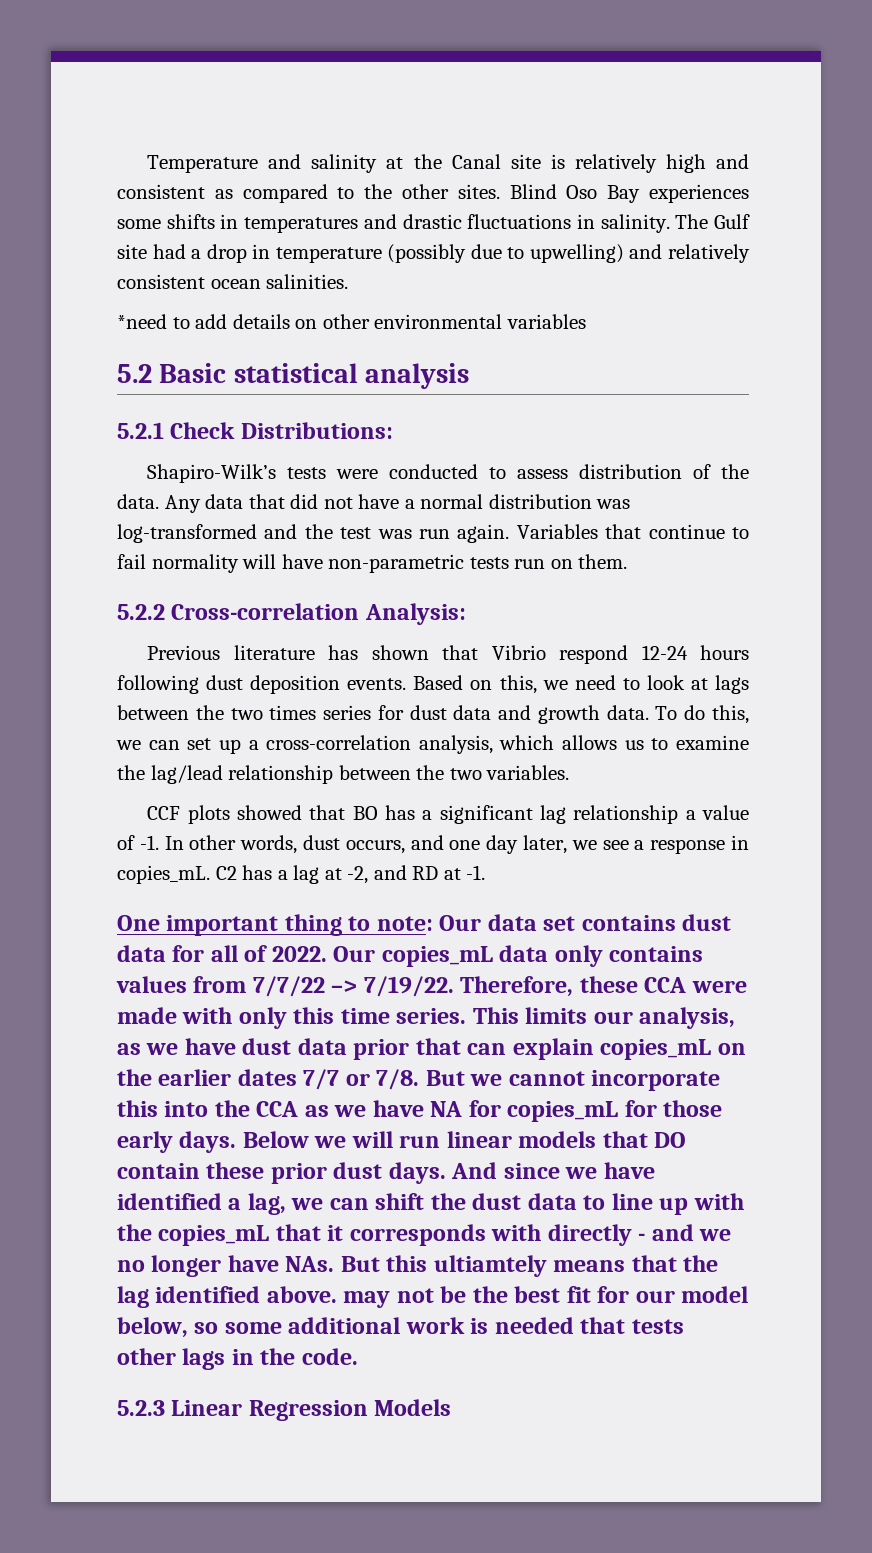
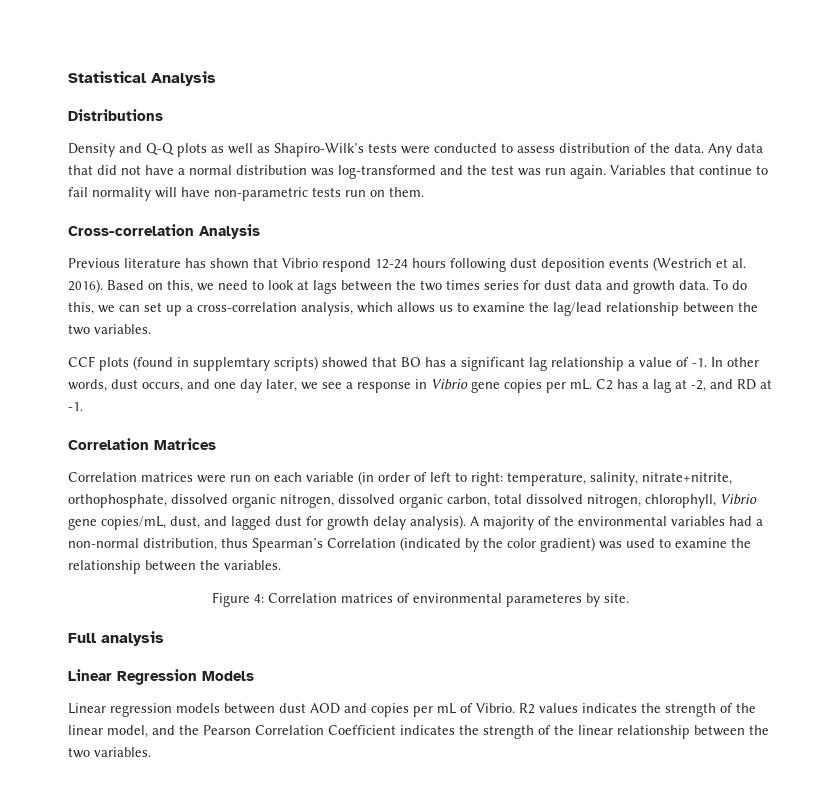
[147,154,749,173] [117,184,749,203] [117,214,750,233] [117,244,750,263] [117,274,349,289] [117,314,586,329] [117,363,470,389] [117,422,393,439] Temperature and salinity at the Canal site is relatively high and consistent as compared to the other sites. Blind Oso Bay experiences some shifts in temperatures and drastic fluctuations in salinity. The Gulf site had a drop in temperature (possibly due to upwelling) and relatively consistent ocean salinities. // *need to add details on other environmental variables // 5.2 Basic statistical analysis // 5.2.1 Check Distributions: // -> [68,71,216,86] [68,109,163,121] [68,143,270,157] Statistical Analysis // Distributions // Density and Q-Q plots as well as
[117,603,466,625] 5.2.2 Cross-correlation Analysis: -> [68,224,260,239] Cross-correlation Analysis
[347,678,407,690] events. -> [609,257,746,271] [68,279,103,293] events (Westrich et al. 2016).
(230, 814) none -> [133,356,318,371] (found in supplemtary scripts)
[117,865,210,884] copies_mL. -> [431,379,592,393] Vibrio gene copies per mL.
[117,914,732,936] [117,945,704,967] [116,976,747,997] [117,1007,736,1029] [117,1038,746,1060] [117,1069,721,1091] [117,1100,723,1122] [117,1131,687,1153] [117,1162,655,1184] [117,1193,744,1215] [117,1224,732,1246] [117,1255,719,1277] [117,1286,749,1308] [117,1317,684,1338] [117,1348,358,1370] [117,1399,452,1421] One important thing to note: Our data set contains dust data for all of 2022. Our copies_mL data only contains values from 7/7/22 –> 7/19/22. Therefore, these CCA were made with only this time series. This limits our analysis, as we have dust data prior that can explain copies_mL on the earlier dates 7/7 or 7/8. But we cannot incorporate this into the CCA as we have NA for copies_mL for those early days. Below we will run linear models that DO contain these prior dust days. And since we have identified a lag, we can shift the dust data to line up with the copies_mL that it corresponds with directly - and we no longer have NAs. But this ultiamtely means that the lag identified above. may not be the best fit for our model below, so some additional work is needed that tests other lags in the code. // 5.2.3 Linear Regression Models -> [68,438,216,450] [68,471,732,486] [68,494,757,508] [68,515,763,530] [68,537,751,552] [68,560,281,574] [211,592,629,607] [68,631,164,646] [68,669,254,685] [68,703,756,717] [68,725,769,739] [68,747,151,758] Correlation Matrices // Correlation matrices were run on each variable (in order of left to right: temperature, salinity, nitrate+nitrite, orthophosphate, dissolved organic nitrogen, dissolved organic carbon, total dissolved nitrogen, chlorophyll, Vibrio gene copies/mL, dust, and lagged dust for growth delay analysis). A majority of the environmental variables had a non-normal distribution, thus Spearman’s Correlation (indicated by the color gradient) was used to examine the relationship between the variables. // Figure 4: Correlation matrices of environmental parameteres by site. // Full analysis // Linear Regression Models // Linear regression models between dust AOD and copies per mL of Vibrio. R2 values indicates the strength of the linear model, and the Pearson Correlation Coefficient indicates the strength of the linear relationship between the two variables.

